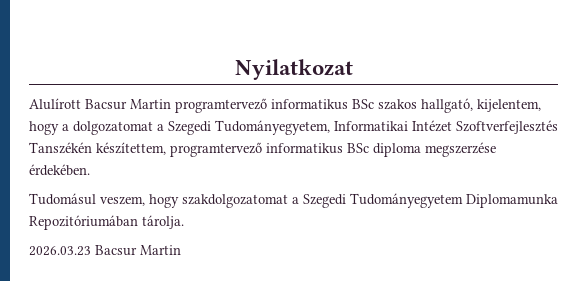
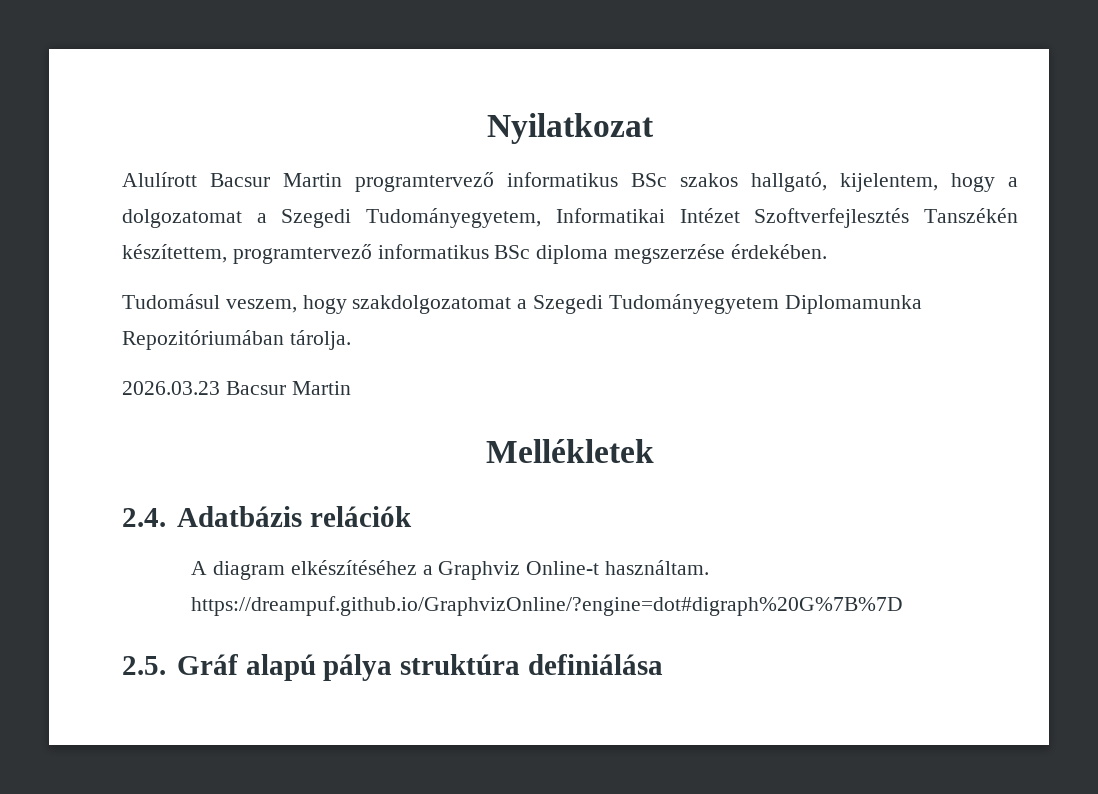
(181, 250) none -> [486,439,654,463] [122,506,412,527] [191,560,709,580] [191,596,904,616] [122,654,664,681] // Mellékletek // 2.4. Adatbázis relációk // A diagram elkészítéséhez a Graphviz Online-t használtam. https://dreampuf.github.io/GraphvizOnline/?engine=dot#digraph%20G%7B%7D // 2.5. Gráf alapú pálya struktúra definiálása

